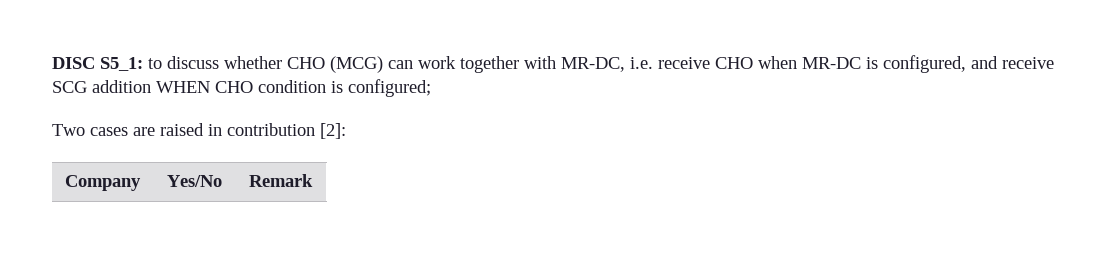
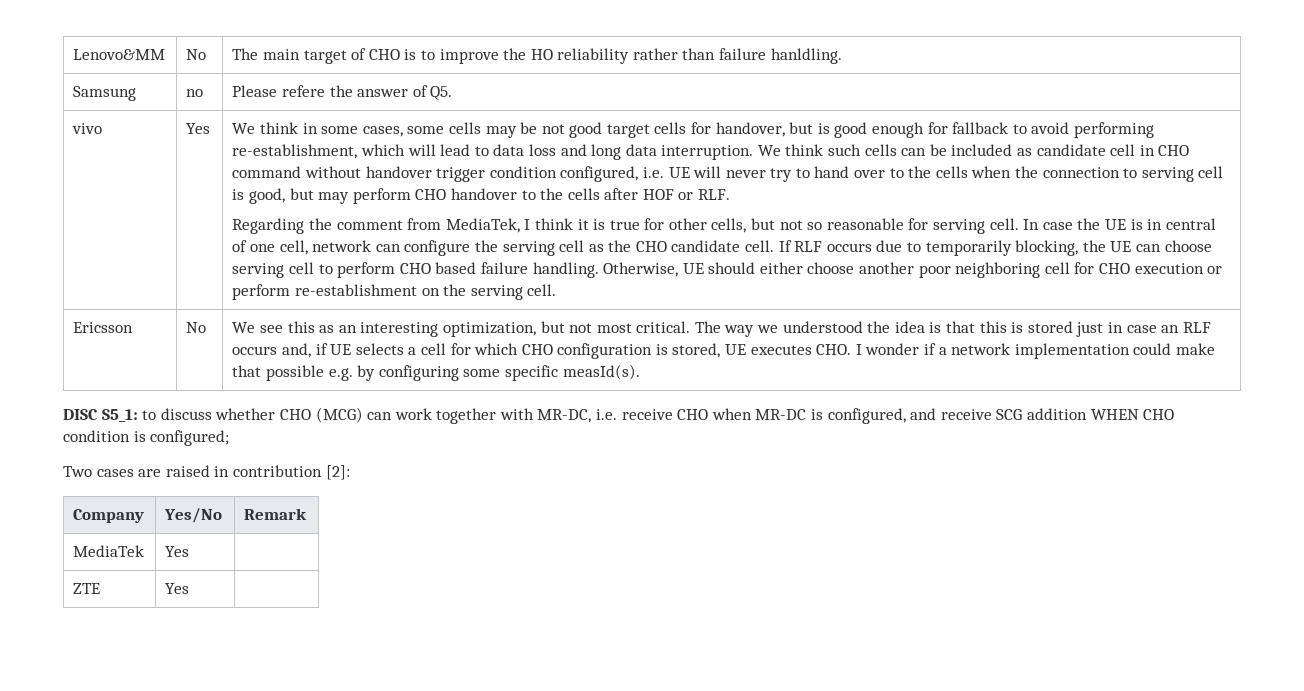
(52, 63) none -> [73,49,166,60] [186,49,207,60] [232,48,842,64] [73,86,137,101] [186,89,204,97] [232,85,453,100] [72,123,103,134] [186,123,211,134] [232,122,1154,138] [232,144,1190,160] [232,166,1224,182] [232,188,731,204] [232,218,1216,234] [232,240,1212,256] [232,262,1223,278] [232,284,557,300] [73,322,134,333] [186,322,207,333] [232,321,1211,337] [232,343,1215,359] [232,364,640,381] Lenovo&MM | No | The main target of CHO is to improve the HO reliability rather than failure hanldling. // Samsung | no | Please refere the answer of Q5. // vivo | Yes | We think in some cases, some cells may be not good target cells for handover, but is good enough for fallback to avoid performing re-establishment, which will lead to data loss and long data interruption. We think such cells can be included as candidate cell in CHO command without handover trigger condition configured, i.e. UE will never try to hand over to the cells when the connection to serving cell is good, but may perform CHO handover to the cells after HOF or RLF. // Regarding the comment from MediaTek, I think it is true for other cells, but not so reasonable for serving cell. In case the UE is in central of one cell, network can configure the serving cell as the CHO candidate cell. If RLF occurs due to temporarily blocking, the UE can choose serving cell to perform CHO based failure handling. Otherwise, UE should either choose another poor neighboring cell for CHO execution or perform re-establishment on the serving cell. // Ericsson | No | We see this as an interesting optimization, but not most critical. The way we understood the idea is that this is stored just in case an RLF occurs and, if UE selects a cell for which CHO configuration is stored, UE executes CHO. I wonder if a network implementation could make that possible e.g. by configuring some specific measId(s). //
(314, 180) none -> [73,545,145,557] [165,546,190,557] [73,583,101,594] [165,583,190,594] // MediaTek | Yes | // ZTE | Yes |

